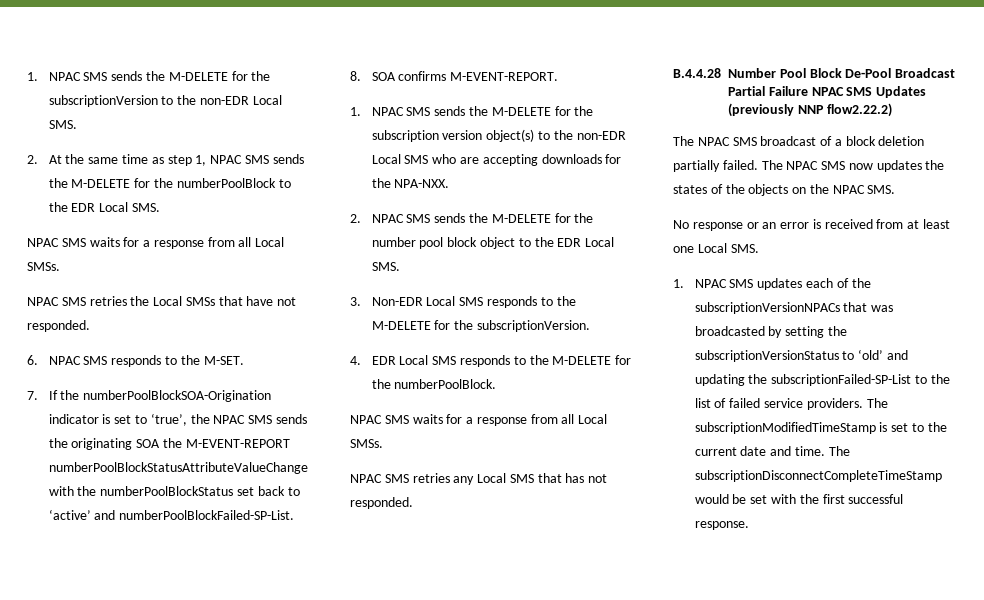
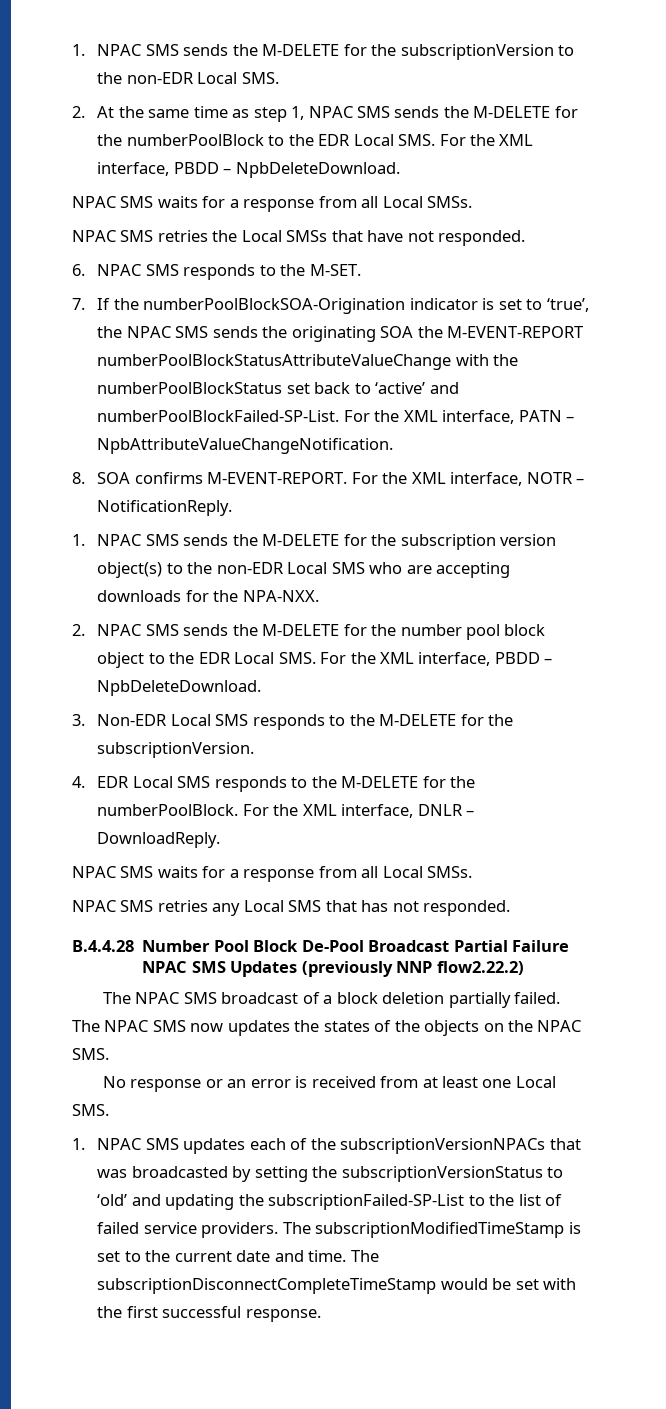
(160, 207) none -> [439,134,534,146] [97,162,400,178] For the XML interface, PBDD – NpbDeleteDownload.
[350,71,559,81] // 8. SOA confirms M-EVENT-REPORT. -> [343,410,575,424] [97,438,394,454] [72,472,584,486] [97,500,233,516] For the XML interface, PATN – NpbAttributeValueChangeNotification. // 8. SOA confirms M-EVENT-REPORT. For the XML interface, NOTR – NotificationReply.
(400, 266) none -> [320,652,553,666] [97,680,262,696] For the XML interface, PBDD – NpbDeleteDownload.
(497, 384) none -> [242,804,475,818] [97,832,221,848] For the XML interface, DNLR – DownloadReply.

